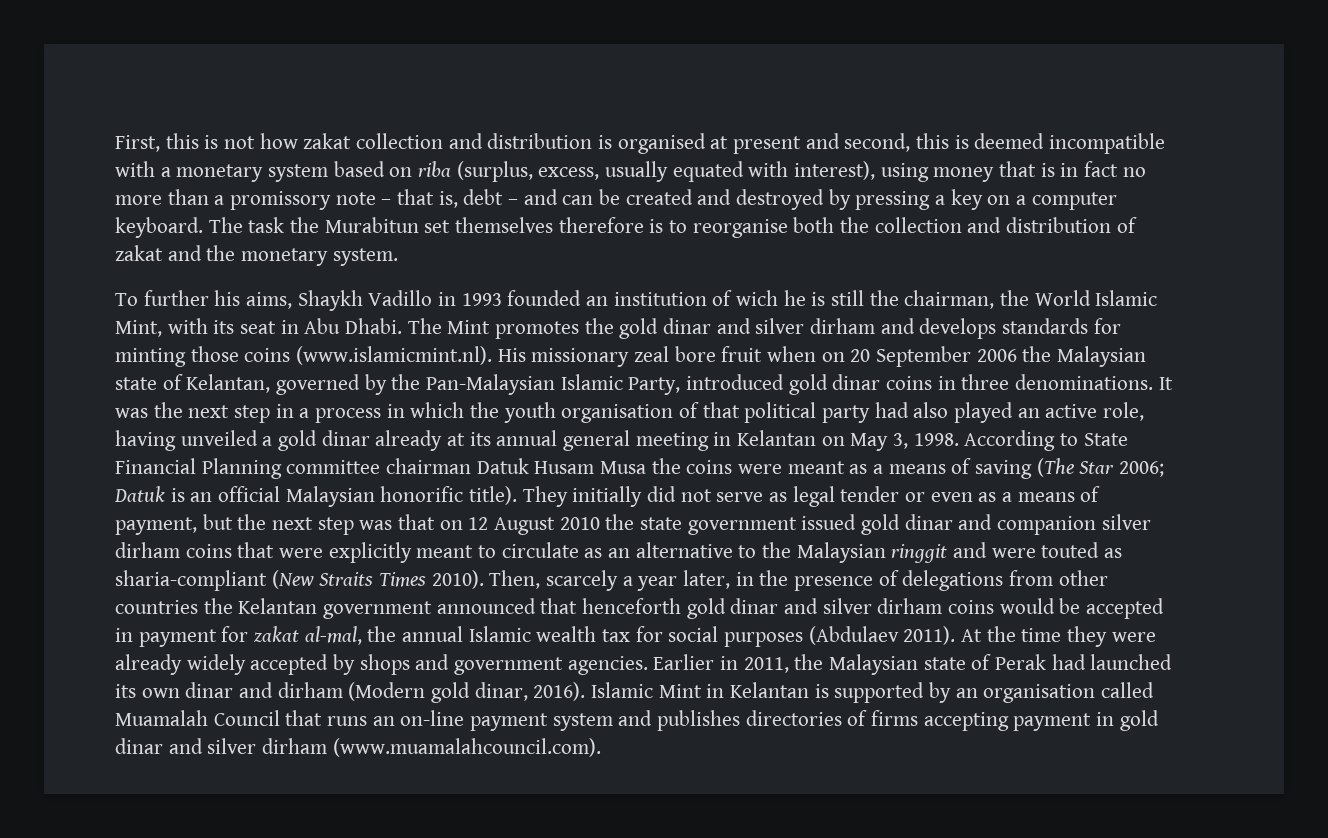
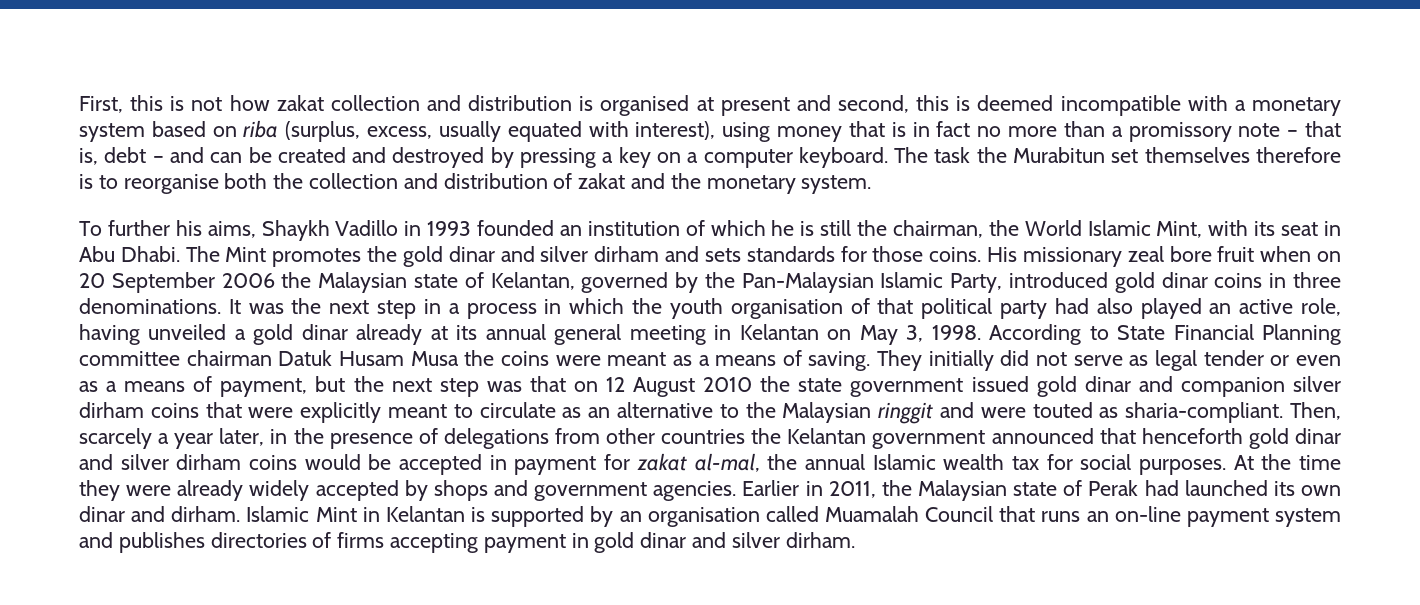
[736,290,779,306] wich -> [710,220,766,236] which
[919,318,997,339] develops -> [704,248,741,262] sets
[115,346,493,367] minting those coins (www.islamicmint.nl). -> [872,246,982,262] those coins.
[975,458,1165,479] [114,486,518,507] saving (The Star 2006; Datuk is an official Malaysian honorific title). -> [808,351,871,371] saving.
[115,570,484,591] sharia-compliant (New Straits Times 2010). -> [1125,402,1284,423] sharia-compliant.
[724,626,956,647] purposes (Abdulaev 2011). -> [1138,459,1226,475] purposes.
[277,682,586,703] dirham (Modern gold dinar, 2016). -> [171,506,241,522] dirham.
[262,738,601,757] dirham (www.muamalahcouncil.com). -> [785,532,855,548] dirham.

